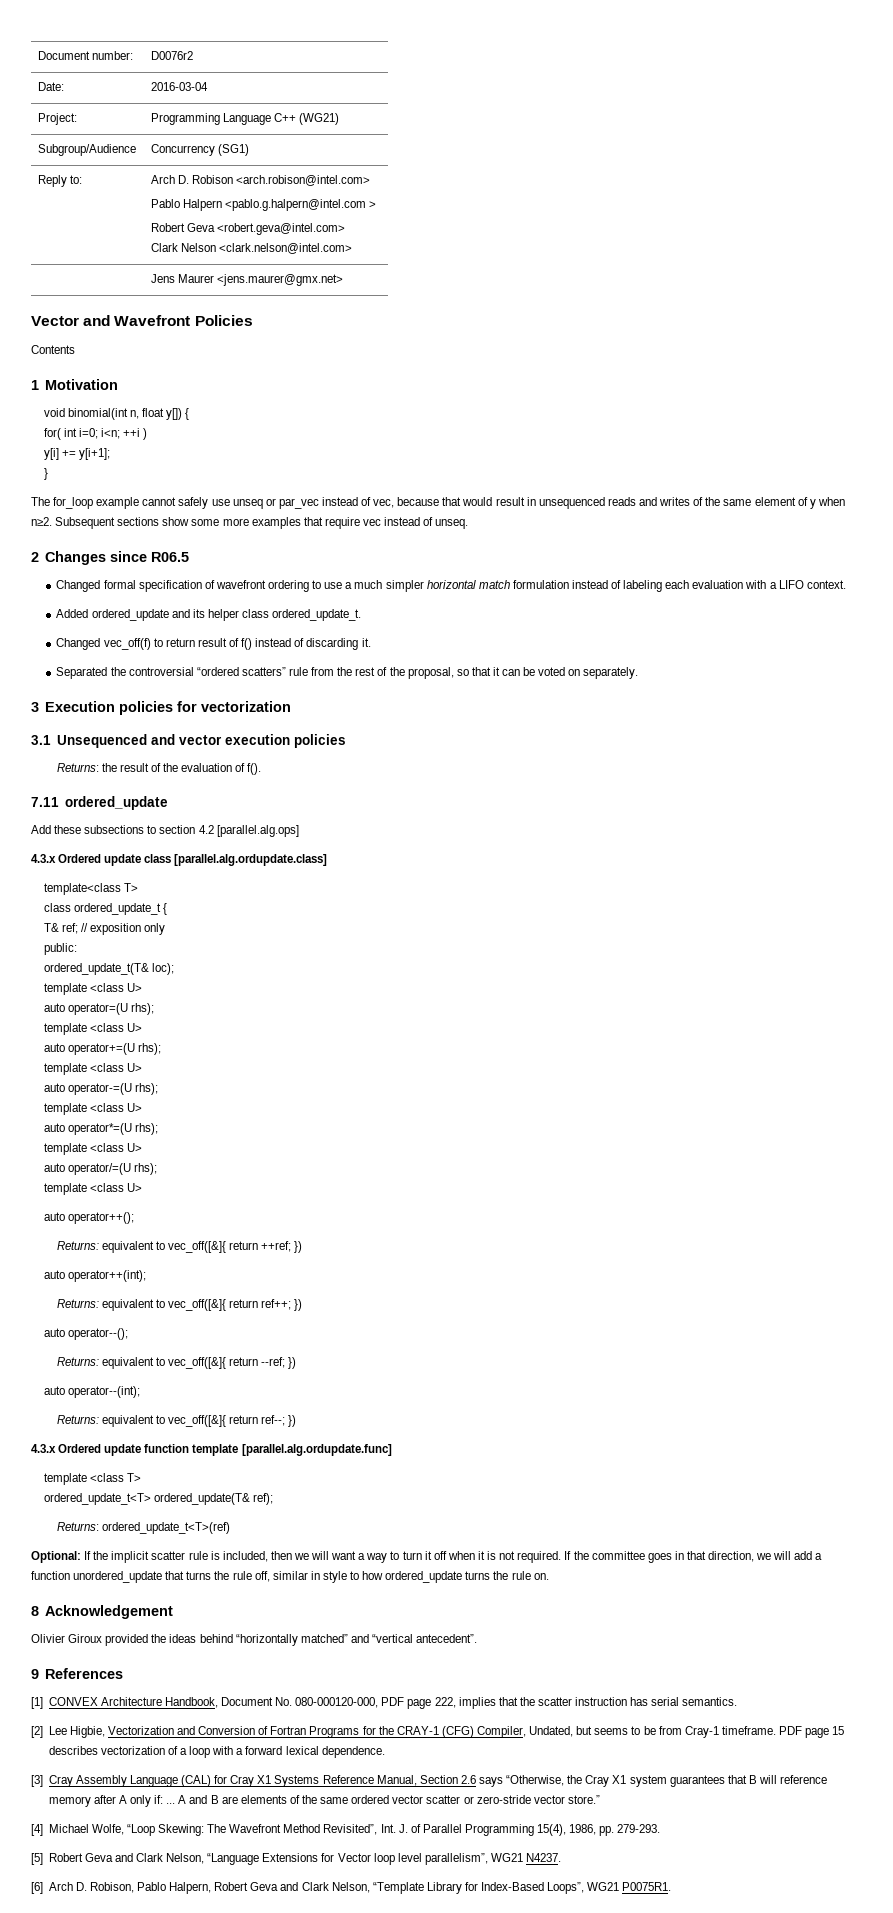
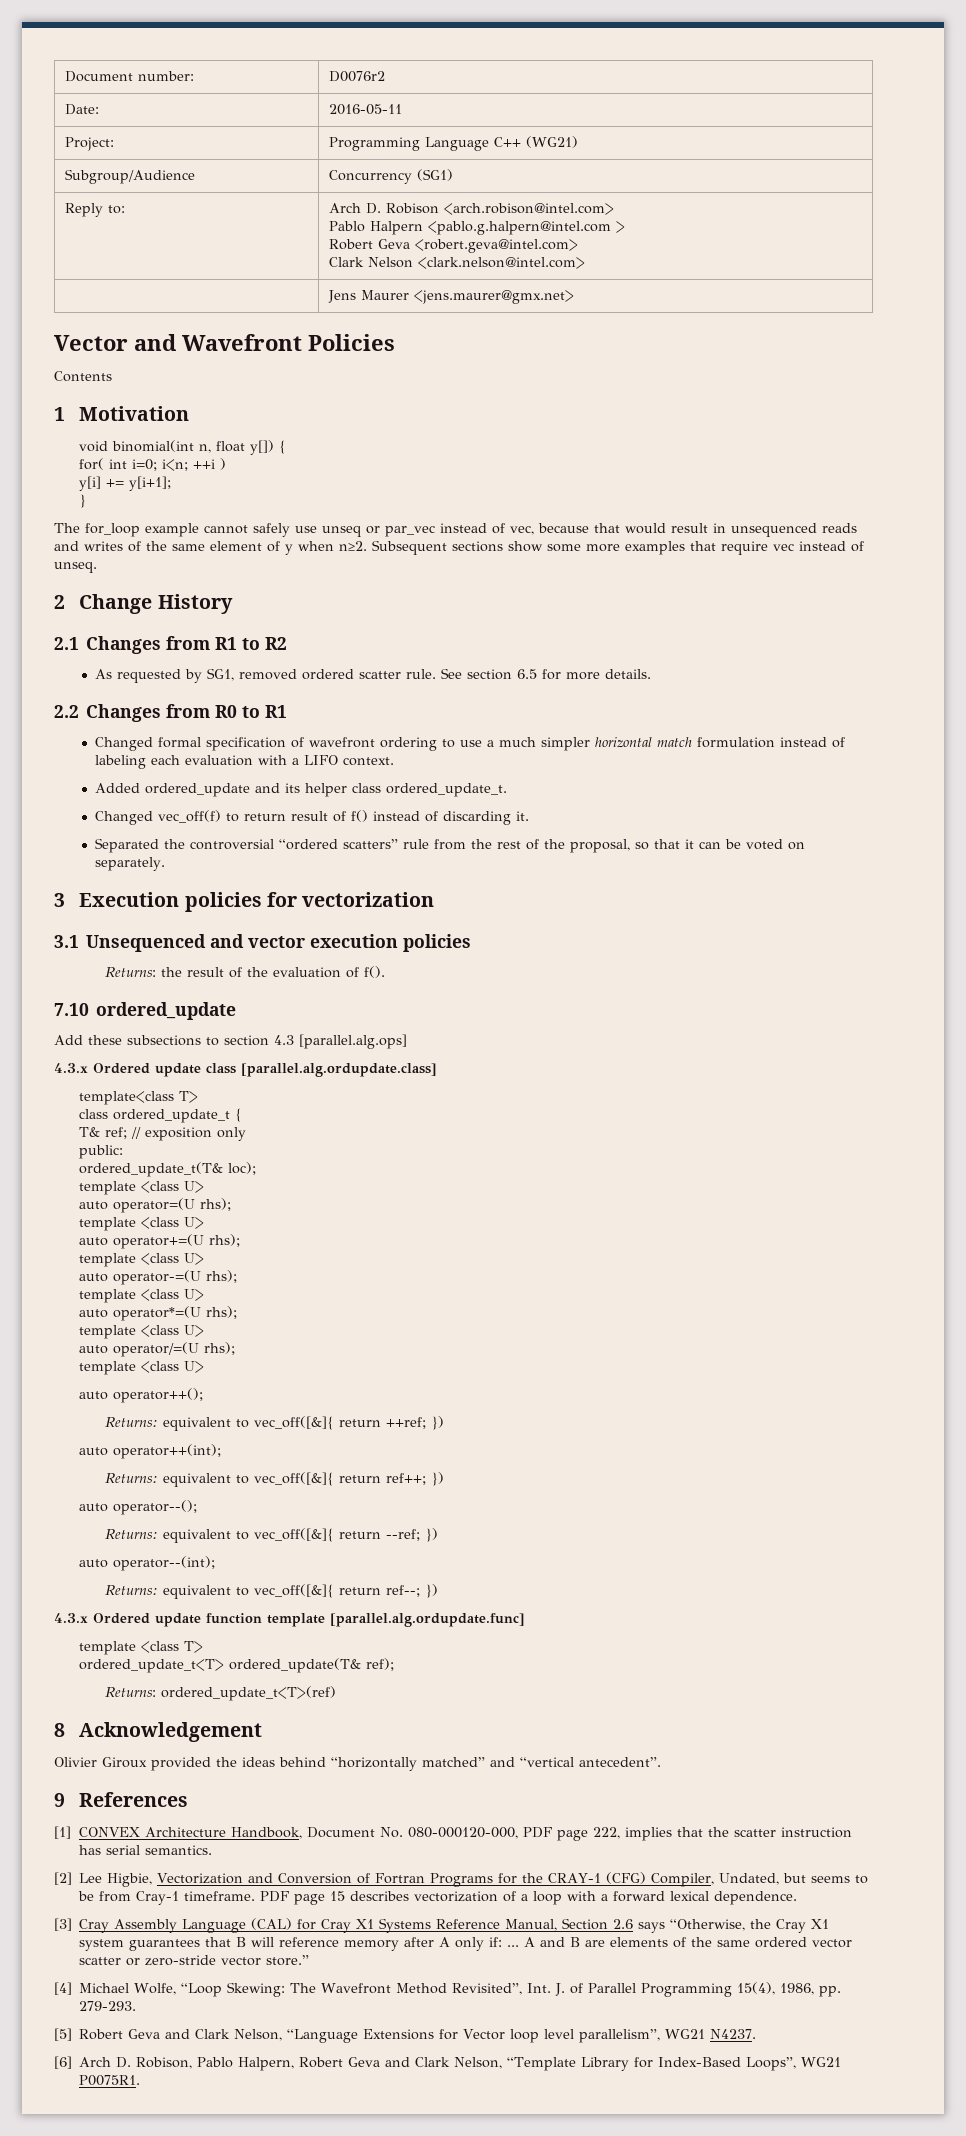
[151,82,209,91] 2016-03-04 -> [328,104,402,115] 2016-05-11
[44,551,189,565] Changes since R06.5 -> [79,594,233,614] [54,636,288,654] [95,668,652,683] [54,704,288,722] Change History // 2.1 Changes from R1 to R2 // As requested by SG1, removed ordered scatter rule. See section 6.5 for more details. // 2.2 Changes from R0 to R1
[31,797,59,807] 7.11 -> [54,1003,89,1016] 7.10
[198,825,214,834] 4.2 -> [274,1035,294,1045] 4.3
[31,1551,823,1563] [31,1571,549,1583] // Optional: If the implicit scatter rule is included, then we will want a way to turn it off when it is not required. If the committee goes in that direction, we will add a function unordered_update that turns the rule off, similar in style to how ordered_update turns the rule on. -> (336, 1693) none

